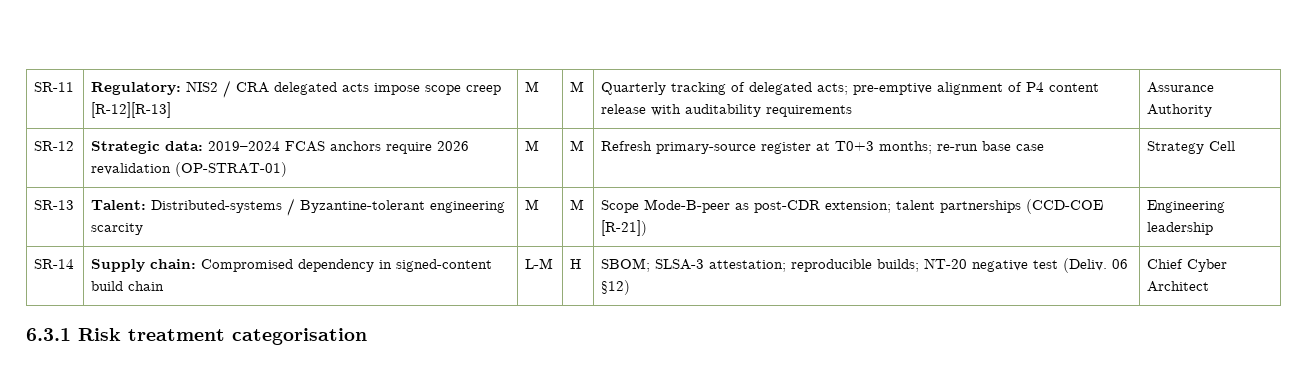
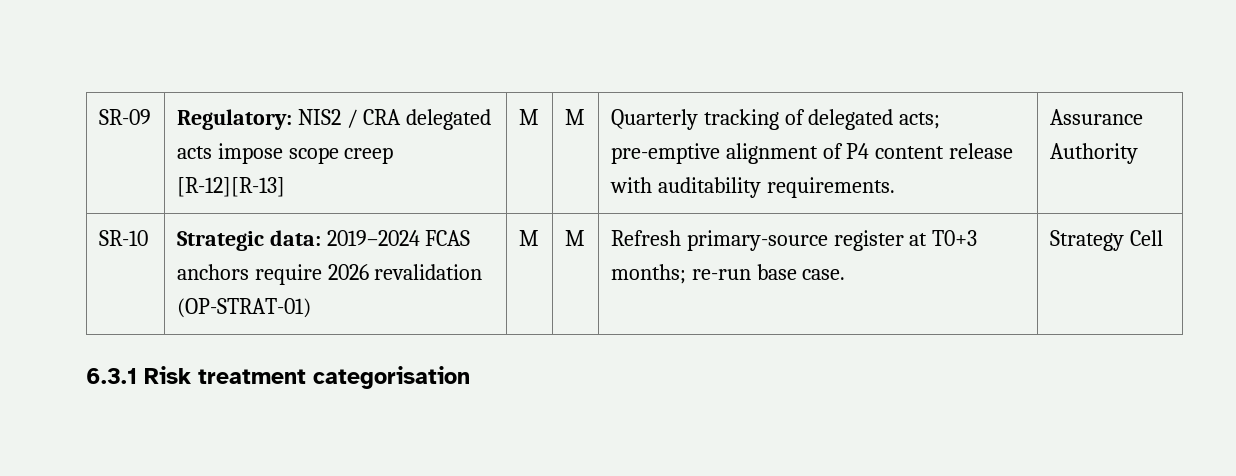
[34,82,75,92] SR-11 -> [98,109,151,125] SR-09
[766,105,853,117] requirements -> [766,177,895,198] requirements.
[34,141,75,151] SR-12 -> [98,230,148,246] SR-10
[1016,144,1045,151] case -> [802,269,846,280] case.
[34,200,75,210] [91,198,506,216] [91,223,144,235] [525,199,540,210] [570,199,585,210] [601,199,1104,214] [601,220,648,236] [1147,200,1226,213] [1147,222,1214,235] [34,259,75,269] [91,259,493,272] [91,281,165,291] [525,258,554,269] [570,259,582,269] [601,258,1129,273] [601,280,631,295] [1147,259,1228,272] [1147,281,1210,292] // SR-13 | Talent: Distributed-systems / Byzantine-tolerant engineering scarcity | M | M | Scope Mode-B-peer as post-CDR extension; talent partnerships (CCD-COE [R-21]) | Engineering leadership // SR-14 | Supply chain: Compromised dependency in signed-content build chain | L-M | H | SBOM; SLSA-3 attestation; reproducible builds; NT-20 negative test (Deliv. 06 §12) | Chief Cyber Architect -> (1163, 238) none

